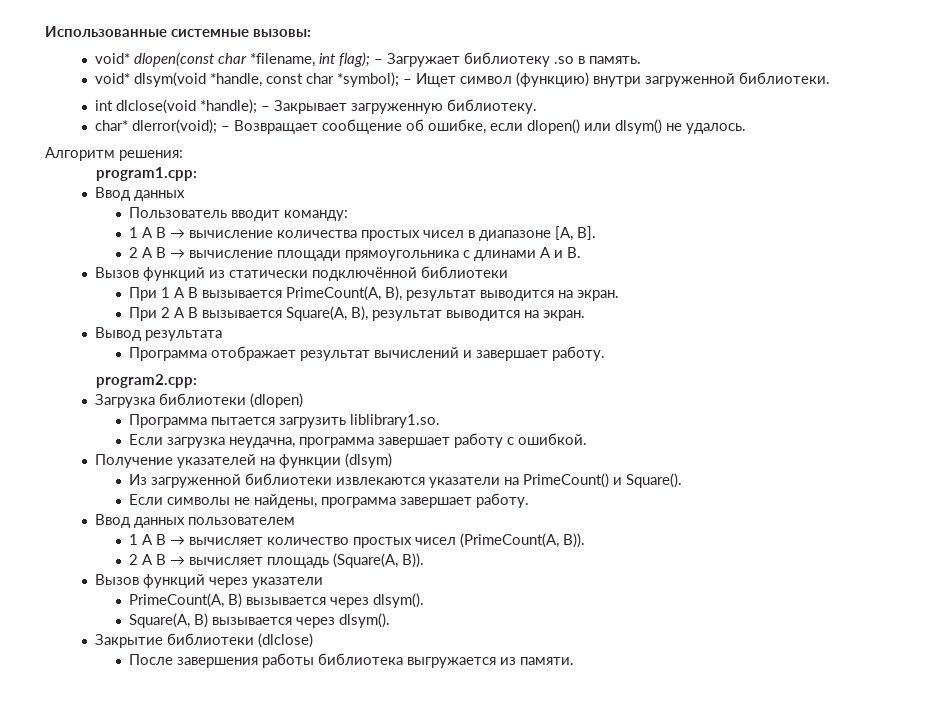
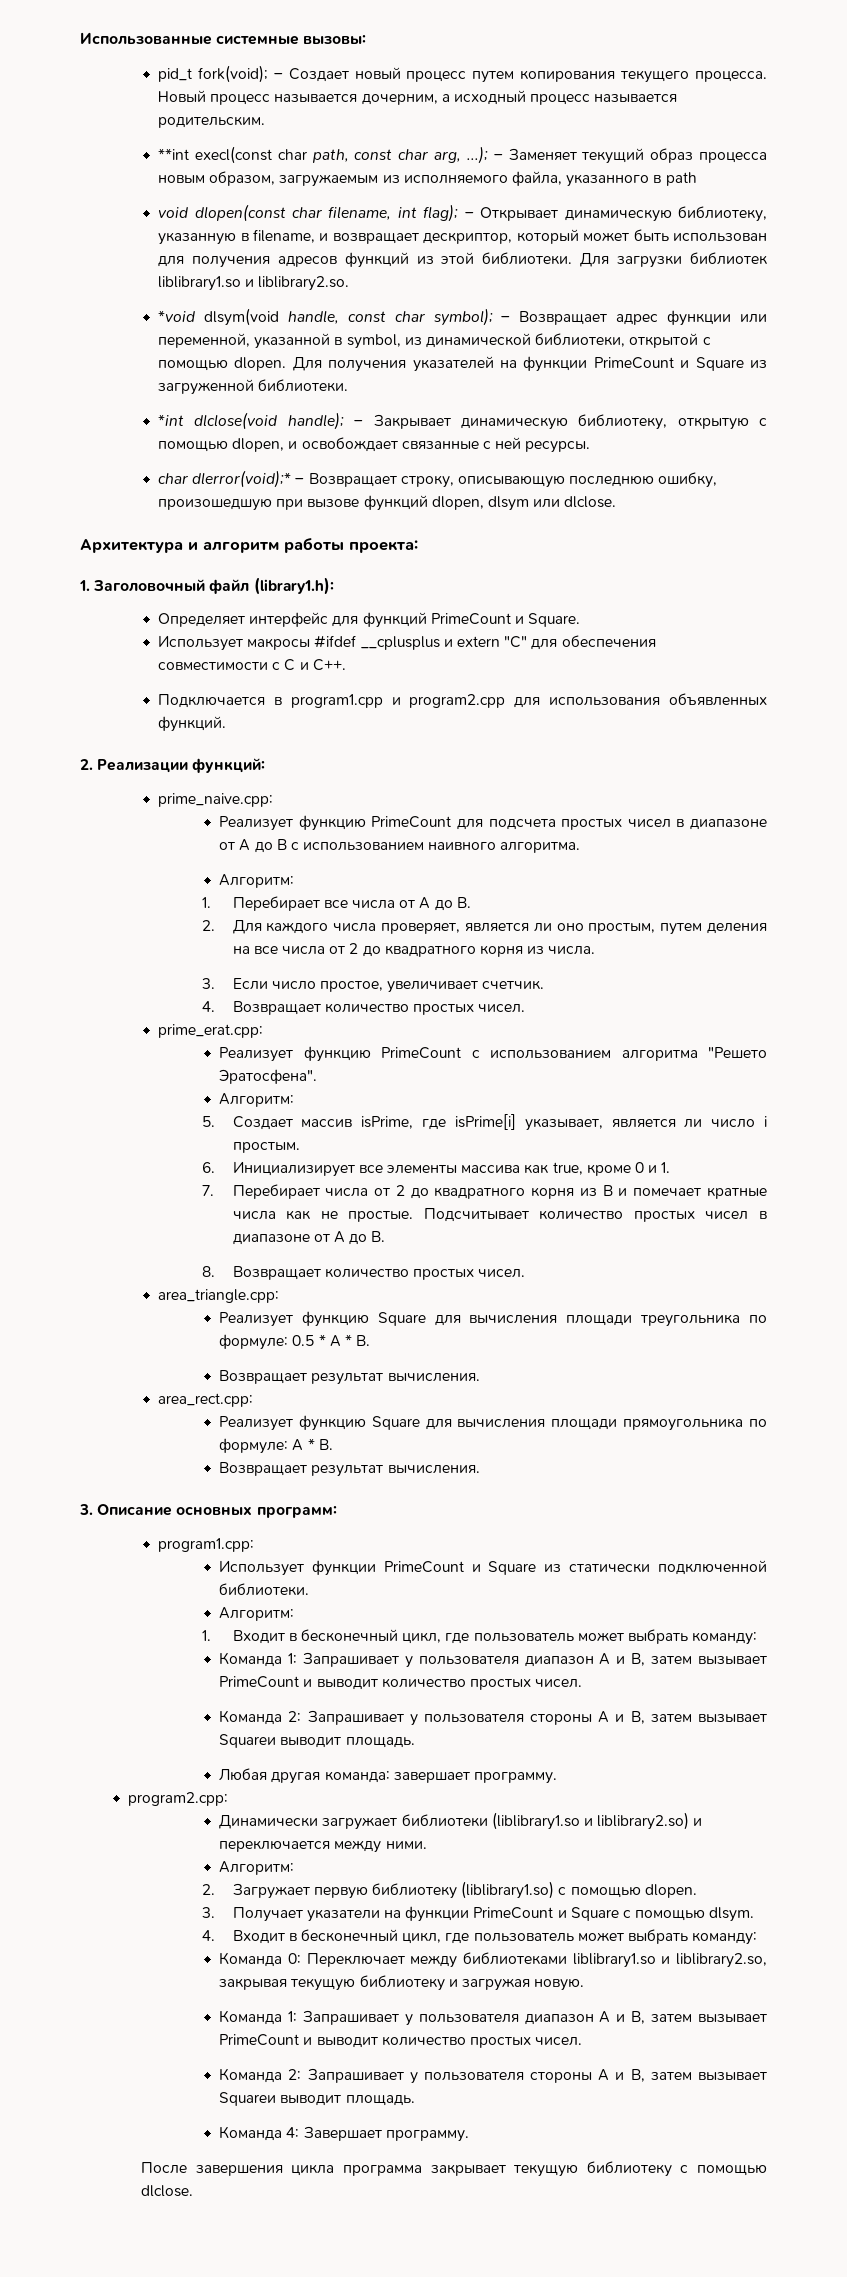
[95,53,131,64] void* -> [158,65,767,83] [158,90,678,105] [158,116,266,128] [158,146,767,164] [158,171,697,187] [158,207,189,218] pid_t fork(void); – Создает новый процесс путем копирования текущего процесса. Новый процесс называется дочерним, а исходный процесс называется родительским. // **int execl(const char path, const char arg, ...); – Заменяет текущий образ процесса новым образом, загружаемым из исполняемого файла, указанного в path // void
[250,53,316,67] *filename, -> [328,206,392,220] filename,
[387,52,642,67] [95,72,831,87] [95,99,538,114] [95,119,747,134] [45,147,183,161] [96,167,198,181] [95,187,186,201] [129,207,349,221] [129,226,597,241] [129,247,582,261] [95,266,509,281] [129,286,620,301] [129,306,586,321] [95,327,223,341] [129,346,606,361] [96,374,198,388] [95,393,304,408] [129,414,441,428] [129,433,588,448] [95,453,393,468] [129,473,683,488] [129,493,530,508] [95,514,296,528] [129,533,586,548] [129,553,425,568] [95,574,324,588] [129,593,425,608] [129,613,391,628] [95,633,314,648] [129,653,575,668] Загружает библиотеку .so в память. // void* dlsym(void *handle, const char *symbol); – Ищет символ (функцию) внутри загруженной библиотеки. // int dlclose(void *handle); – Закрывает загруженную библиотеку. // char* dlerror(void); – Возвращает сообщение об ошибке, если dlopen() или dlsym() не удалось. // Алгоритм решения: // program1.cpp: // Ввод данных // Пользователь вводит команду: // 1 A B → вычисление количества простых чисел в диапазоне [A, B]. // 2 A B → вычисление площади прямоугольника с длинами A и B. // Вызов функций из статически подключённой библиотеки // При 1 A B вызывается PrimeCount(A, B), результат выводится на экран. // При 2 A B вызывается Square(A, B), результат выводится на экран. // Вывод результата // Программа отображает результат вычислений и завершает работу. // program2.cpp: // Загрузка библиотеки (dlopen) // Программа пытается загрузить liblibrary1.so. // Если загрузка неудачна, программа завершает работу с ошибкой. // Получение указателей на функции (dlsym) // Из загруженной библиотеки извлекаются указатели на PrimeCount() и Square(). // Если символы не найдены, программа завершает работу. // Ввод данных пользователем // 1 A B → вычисляет количество простых чисел (PrimeCount(A, B)). // 2 A B → вычисляет площадь (Square(A, B)). // Вызов функций через указатели // PrimeCount(A, B) вызывается через dlsym(). // Square(A, B) вызывается через dlsym(). // Закрытие библиотеки (dlclose) // После завершения работы библиотека выгружается из памяти. -> [480,206,768,222] [158,229,768,245] [158,252,768,268] [158,276,350,291] [158,308,767,326] [158,333,711,349] [158,356,767,372] [158,379,349,395] [158,412,767,430] [158,437,591,453] [158,470,718,488] [158,495,617,511] [80,538,418,553] [79,577,334,595] [158,612,581,628] [158,635,656,651] [158,659,346,671] [158,693,767,708] [158,716,227,732] [80,758,266,773] [158,793,274,807] [219,815,767,831] [219,839,581,853] [219,874,295,888] [202,896,471,911] [202,920,768,935] [232,943,596,957] [202,978,545,993] [202,1001,526,1015] [158,1024,264,1038] [219,1046,767,1062] [219,1069,318,1084] [219,1093,295,1107] [202,1114,767,1131] [232,1142,300,1153] [202,1161,671,1177] [202,1184,767,1199] [232,1208,767,1222] [232,1231,386,1245] [202,1266,526,1280] [158,1289,280,1303] [219,1311,767,1327] [219,1334,371,1350] [219,1370,480,1385] [158,1393,254,1407] [219,1415,767,1431] [219,1438,333,1454] [219,1462,480,1477] [79,1504,337,1518] [158,1538,255,1552] [219,1560,767,1576] [219,1583,310,1596] [219,1607,295,1621] [202,1629,758,1645] [219,1652,767,1668] [219,1676,583,1690] [219,1710,767,1726] [219,1734,415,1748] [219,1768,557,1784] [127,1792,228,1806] [219,1812,703,1830] [219,1840,427,1853] [219,1861,295,1875] [202,1881,697,1899] [202,1906,755,1922] [202,1929,758,1945] [219,1952,768,1968] [219,1975,585,1991] [219,2010,767,2026] [219,2034,583,2048] [219,2068,767,2084] [219,2092,415,2106] [219,2126,469,2142] [141,2161,767,2177] [141,2185,194,2197] Открывает динамическую библиотеку, указанную в filename, и возвращает дескриптор, который может быть использован для получения адресов функций из этой библиотеки. Для загрузки библиотек liblibrary1.so и liblibrary2.so. // *void dlsym(void handle, const char symbol); – Возвращает адрес функции или переменной, указанной в symbol, из динамической библиотеки, открытой с помощью dlopen. Для получения указателей на функции PrimeCount и Square из загруженной библиотеки. // *int dlclose(void handle); – Закрывает динамическую библиотеку, открытую с помощью dlopen, и освобождает связанные с ней ресурсы. // char dlerror(void);* – Возвращает строку, описывающую последнюю ошибку, произошедшую при вызове функций dlopen, dlsym или dlclose. // Архитектура и алгоритм работы проекта: // 1. Заголовочный файл (library1.h): // Определяет интерфейс для функций PrimeCount и Square. // Использует макросы #ifdef __cplusplus и extern "C" для обеспечения совместимости с C и C++. // Подключается в program1.cpp и program2.cpp для использования объявленных функций. // 2. Реализации функций: // prime_naive.cpp: // Реализует функцию PrimeCount для подсчета простых чисел в диапазоне от A до B с использованием наивного алгоритма. // Алгоритм: // 1. Перебирает все числа от A до B. // 2. Для каждого числа проверяет, является ли оно простым, путем деления на все числа от 2 до квадратного корня из числа. // 3. Если число простое, увеличивает счетчик. // 4. Возвращает количество простых чисел. // prime_erat.cpp: // Реализует функцию PrimeCount с использованием алгоритма "Решето Эратосфена". // Алгоритм: // 5. Создает массив isPrime, где isPrime[i] указывает, является ли число i простым. // 6. Инициализирует все элементы массива как true, кроме 0 и 1. // 7. Перебирает числа от 2 до квадратного корня из B и помечает кратные числа как не простые. Подсчитывает количество простых чисел в диапазоне от A до B. // 8. Возвращает количество простых чисел. // area_triangle.cpp: // Реализует функцию Square для вычисления площади треугольника по формуле: 0.5 * A * B. // Возвращает результат вычисления. // area_rect.cpp: // Реализует функцию Square для вычисления площади прямоугольника по формуле: A * B. // Возвращает результат вычисления. // 3. Описание основных программ: // program1.cpp: // Использует функции PrimeCount и Square из статически подключенной библиотеки. // Алгоритм: // 1. Входит в бесконечный цикл, где пользователь может выбрать команду: // Команда 1: Запрашивает у пользователя диапазон A и B, затем вызывает PrimeCount и выводит количество простых чисел. // Команда 2: Запрашивает у пользователя стороны A и B, затем вызывает Squareи выводит площадь. // Любая другая команда: завершает программу. // program2.cpp: // Динамически загружает библиотеки (liblibrary1.so и liblibrary2.so) и переключается между ними. // Алгоритм: // 2. Загружает первую библиотеку (liblibrary1.so) с помощью dlopen. // 3. Получает указатели на функции PrimeCount и Square с помощью dlsym. // 4. Входит в бесконечный цикл, где пользователь может выбрать команду: // Команда 0: Переключает между библиотеками liblibrary1.so и liblibrary2.so, закрывая текущую библиотеку и загружая новую. // Команда 1: Запрашивает у пользователя диапазон A и B, затем вызывает PrimeCount и выводит количество простых чисел. // Команда 2: Запрашивает у пользователя стороны A и B, затем вызывает Squareи выводит площадь. // Команда 4: Завершает программу. // После завершения цикла программа закрывает текущую библиотеку с помощью dlclose.

